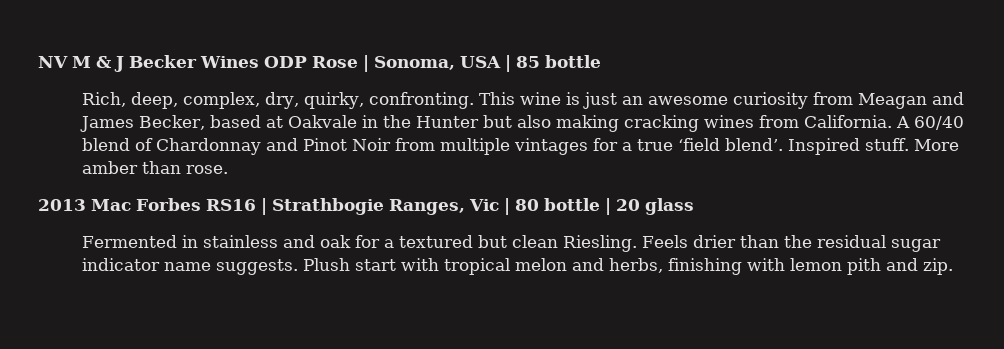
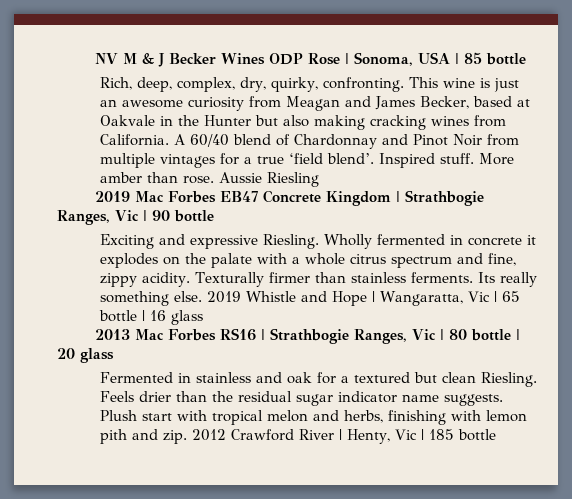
(228, 169) none -> [219,172,320,187] [94,190,484,206] [57,210,214,225] [100,234,537,249] [100,253,517,268] [100,272,538,287] [100,291,521,306] [99,310,204,325] Aussie Riesling // 2019 Mac Forbes EB47 Concrete Kingdom | Strathbogie Ranges, Vic | 90 bottle // Exciting and expressive Riesling. Wholly fermented in concrete it explodes on the palate with a whole citrus spectrum and fine, zippy acidity. Texturally firmer than stainless ferments. Its really something else. 2019 Whistle and Hope | Wangaratta, Vic | 65 bottle | 16 glass
(953, 266) none -> [192,429,497,444] 2012 Crawford River | Henty, Vic | 185 bottle

